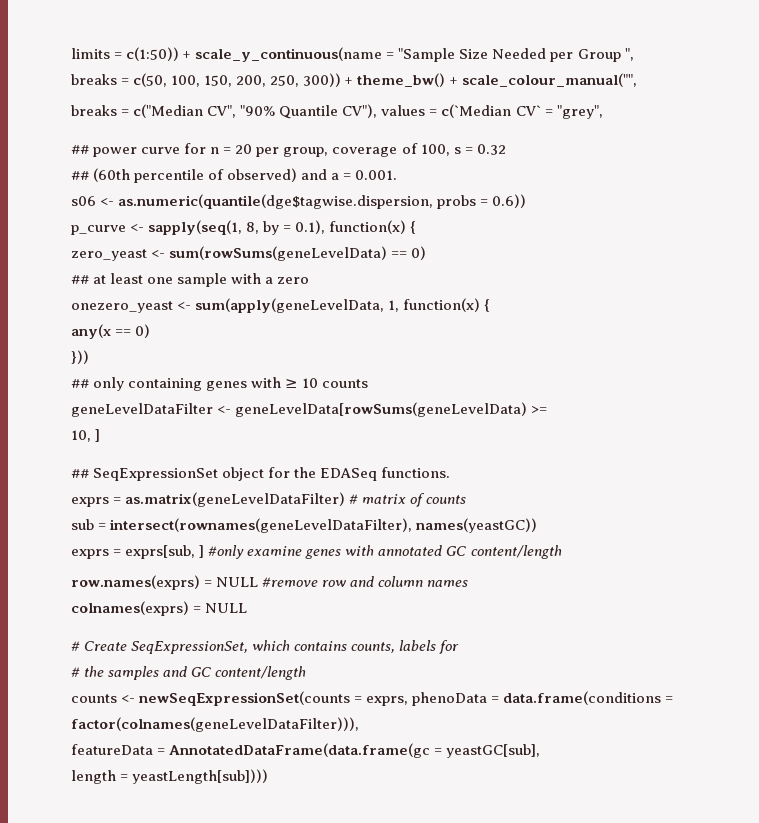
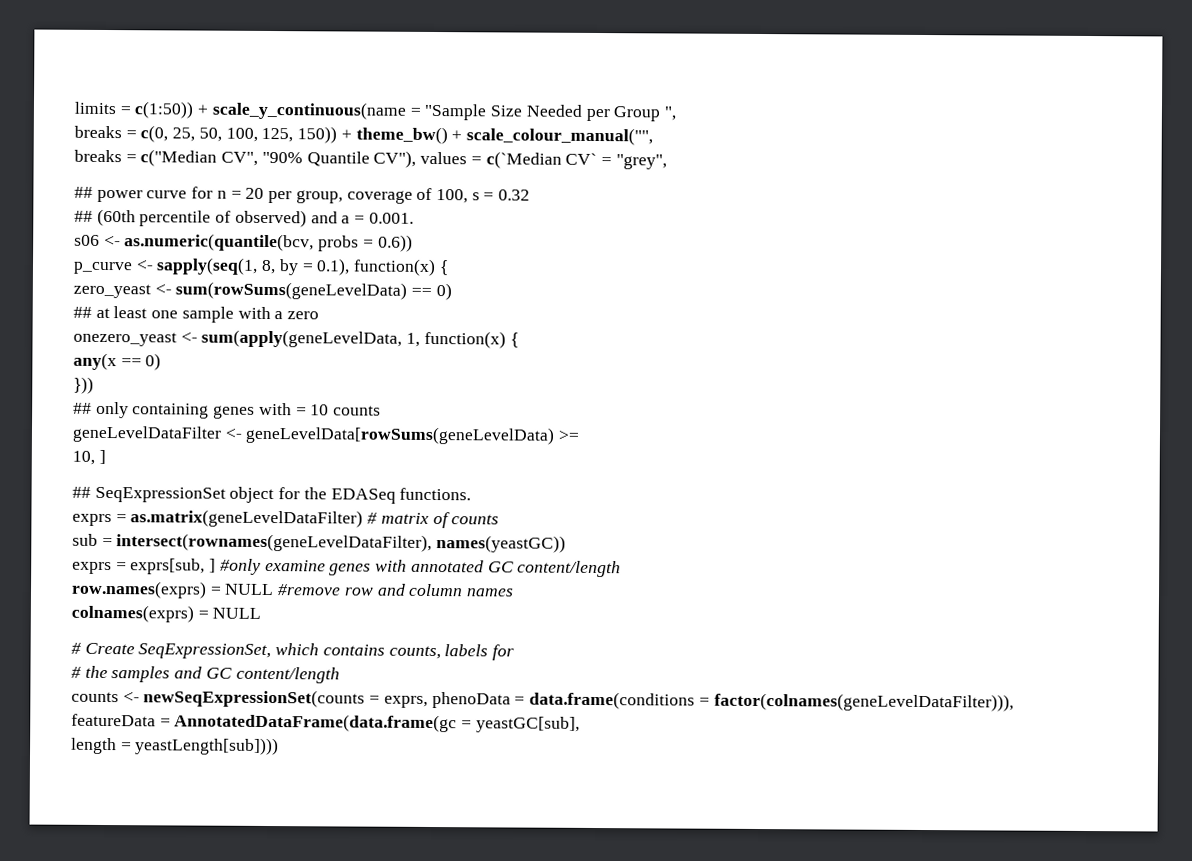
[133,73,342,87] c(50, 100, 150, 200, 250, 300)) -> [140,125,338,144] c(0, 25, 50, 100, 125, 150))
[118,194,434,209] as.numeric(quantile(dge$tagwise.dispersion, -> [124,233,315,252] as.numeric(quantile(bcv,
[285,379,299,388] ≥ -> [295,407,307,416] =

